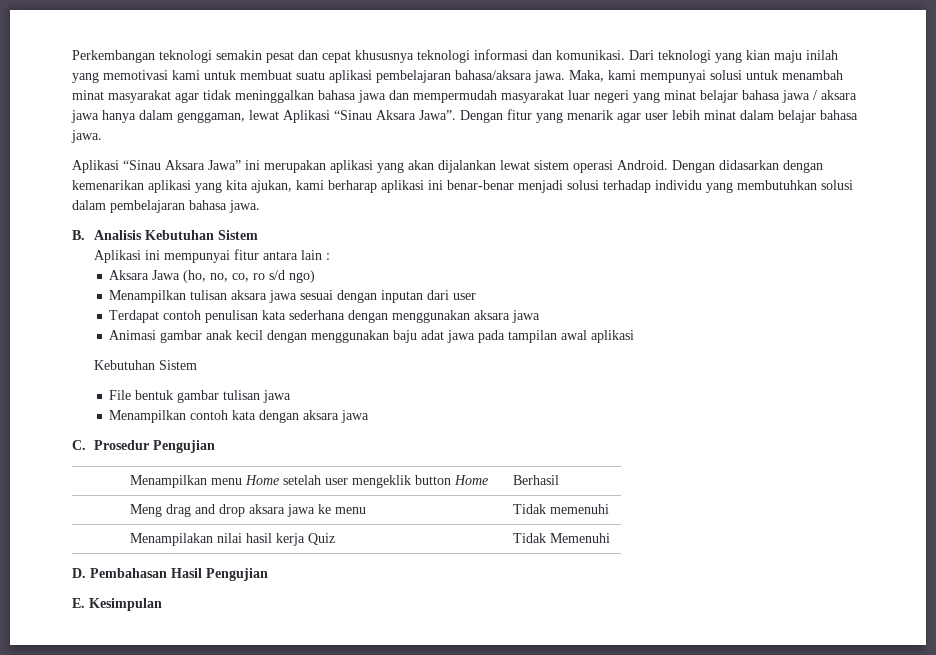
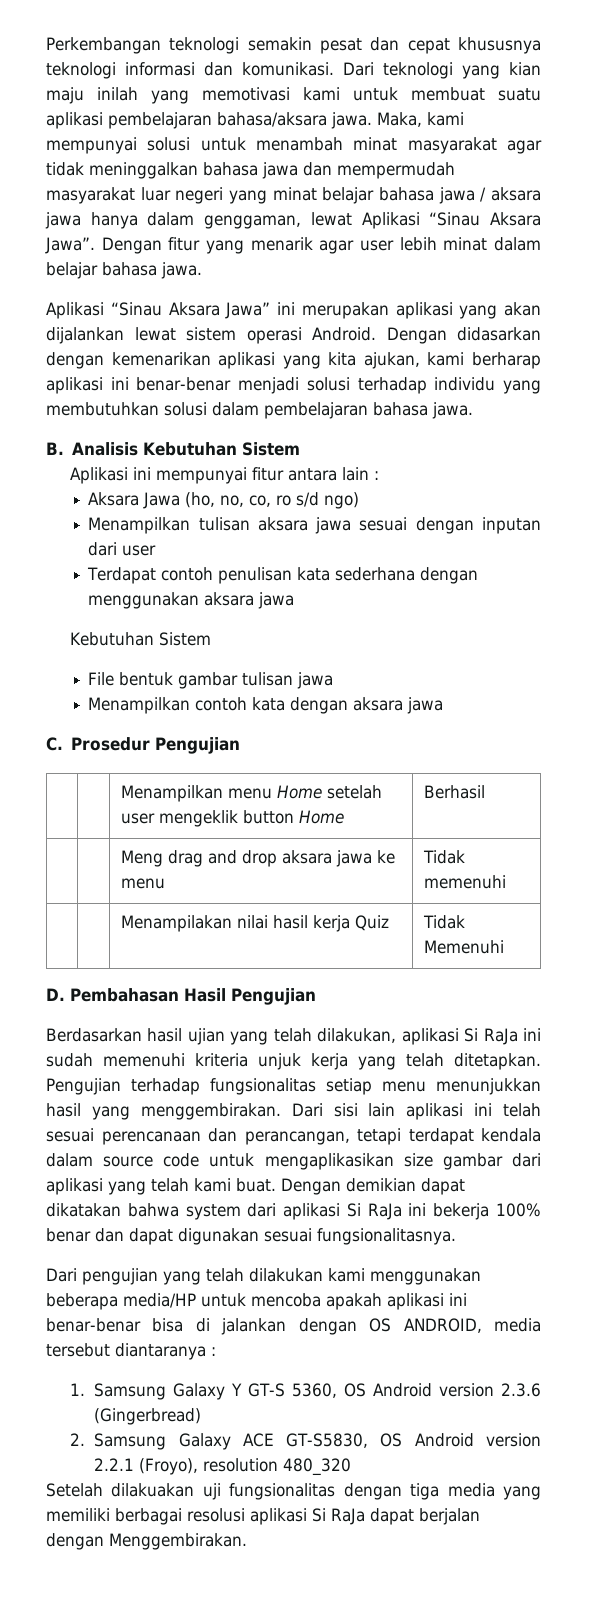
[109,330,635,343] // Animasi gambar anak kecil dengan menggunakan baju adat jawa pada tampilan awal aplikasi -> (295, 600) none
[72,598,162,611] E. Kesimpulan -> [46,1028,542,1045] [46,1053,541,1070] [46,1078,541,1095] [46,1103,541,1120] [46,1128,541,1145] [46,1153,541,1170] [46,1178,465,1195] [46,1203,541,1220] [46,1228,456,1245] [46,1268,481,1285] [46,1293,467,1310] [46,1318,541,1335] [46,1343,216,1360] [70,1383,542,1400] [94,1408,202,1425] [70,1433,541,1450] [94,1458,352,1476] [46,1483,541,1500] [46,1508,480,1525] [46,1533,247,1550] Berdasarkan hasil ujian yang telah dilakukan, aplikasi Si RaJa ini sudah memenuhi kriteria unjuk kerja yang telah ditetapkan. Pengujian terhadap fungsionalitas setiap menu menunjukkan hasil yang menggembirakan. Dari sisi lain aplikasi ini telah sesuai perencanaan dan perancangan, tetapi terdapat kendala dalam source code untuk mengaplikasikan size gambar dari aplikasi yang telah kami buat. Dengan demikian dapat dikatakan bahwa system dari aplikasi Si RaJa ini bekerja 100% benar dan dapat digunakan sesuai fungsionalitasnya. // Dari pengujian yang telah dilakukan kami menggunakan beberapa media/HP untuk mencoba apakah aplikasi ini benar-benar bisa di jalankan dengan OS ANDROID, media tersebut diantaranya : // 1. Samsung Galaxy Y GT-S 5360, OS Android version 2.3.6 (Gingerbread) // 2. Samsung Galaxy ACE GT-S5830, OS Android version 2.2.1 (Froyo), resolution 480_320 // Setelah dilakuakan uji fungsionalitas dengan tiga media yang memiliki berbagai resolusi aplikasi Si RaJa dapat berjalan dengan Menggembirakan.

